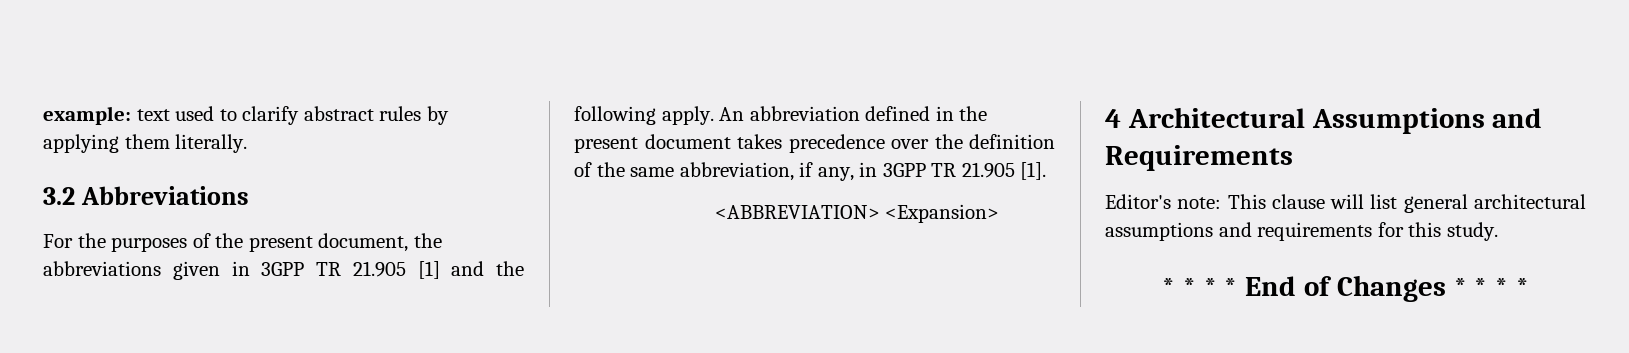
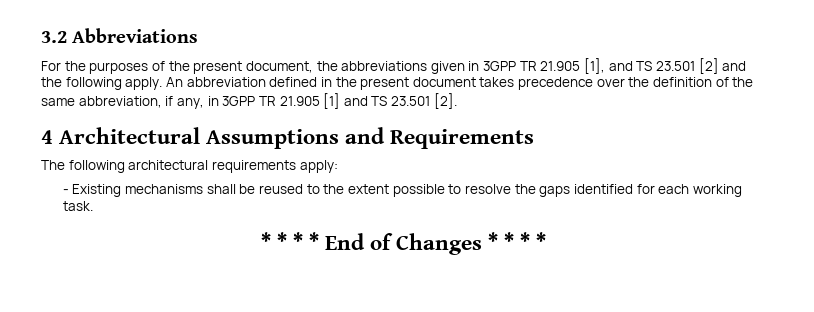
[43,106,449,125] [43,134,248,153] example: text used to clarify abstract rules by applying them literally. // -> (41, 37) none
[417,261,440,279] [1] -> [584,58,719,74] [1], and TS 23.501 [2]
[1020,162,1047,180] [714,204,1000,223] [1]. // <ABBREVIATION> <Expansion> -> [323,93,457,109] [1] and TS 23.501 [2].
[1105,194,1586,213] [1105,222,1498,241] Editor's note: This clause will list general architectural assumptions and requirements for this study. -> [41,160,338,173] [62,184,742,197] [62,201,93,211] The following architectural requirements apply: // - Existing mechanisms shall be reused to the extent possible to resolve the gaps identified for each working task.

